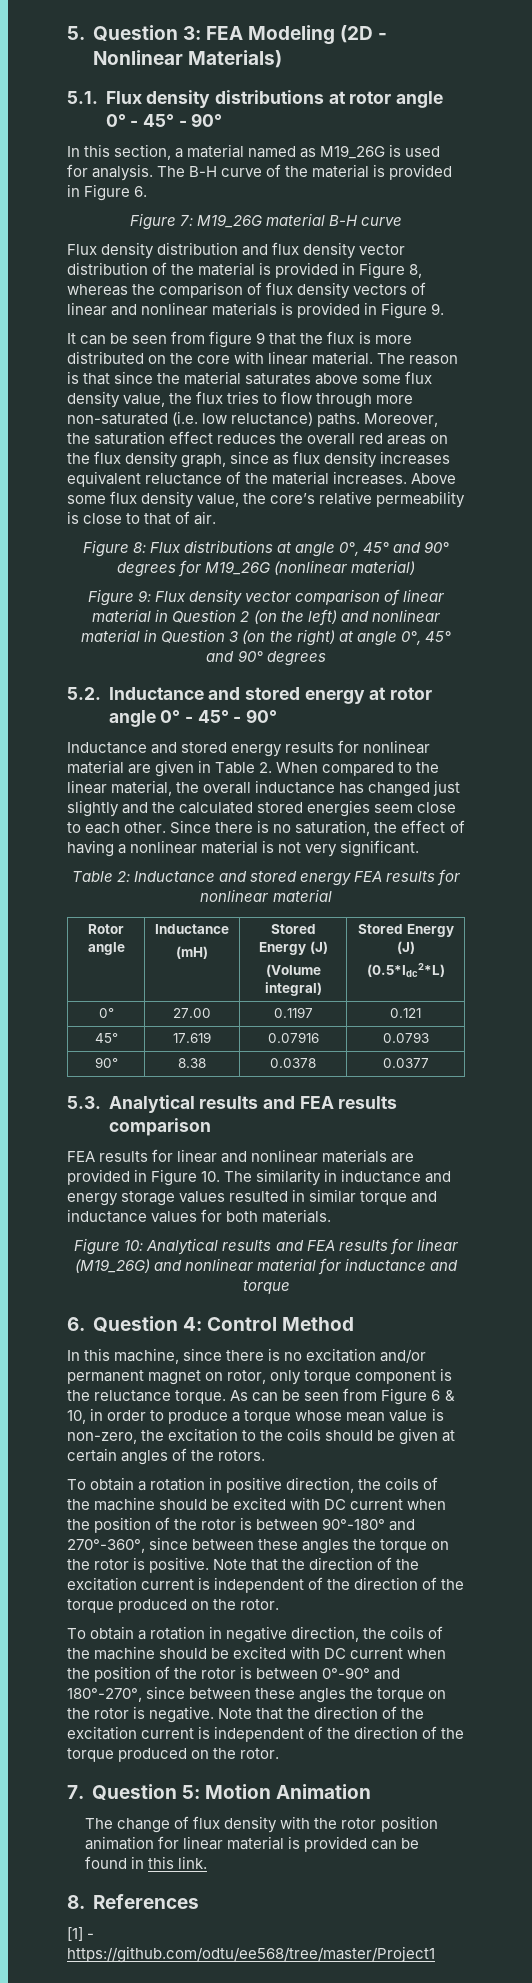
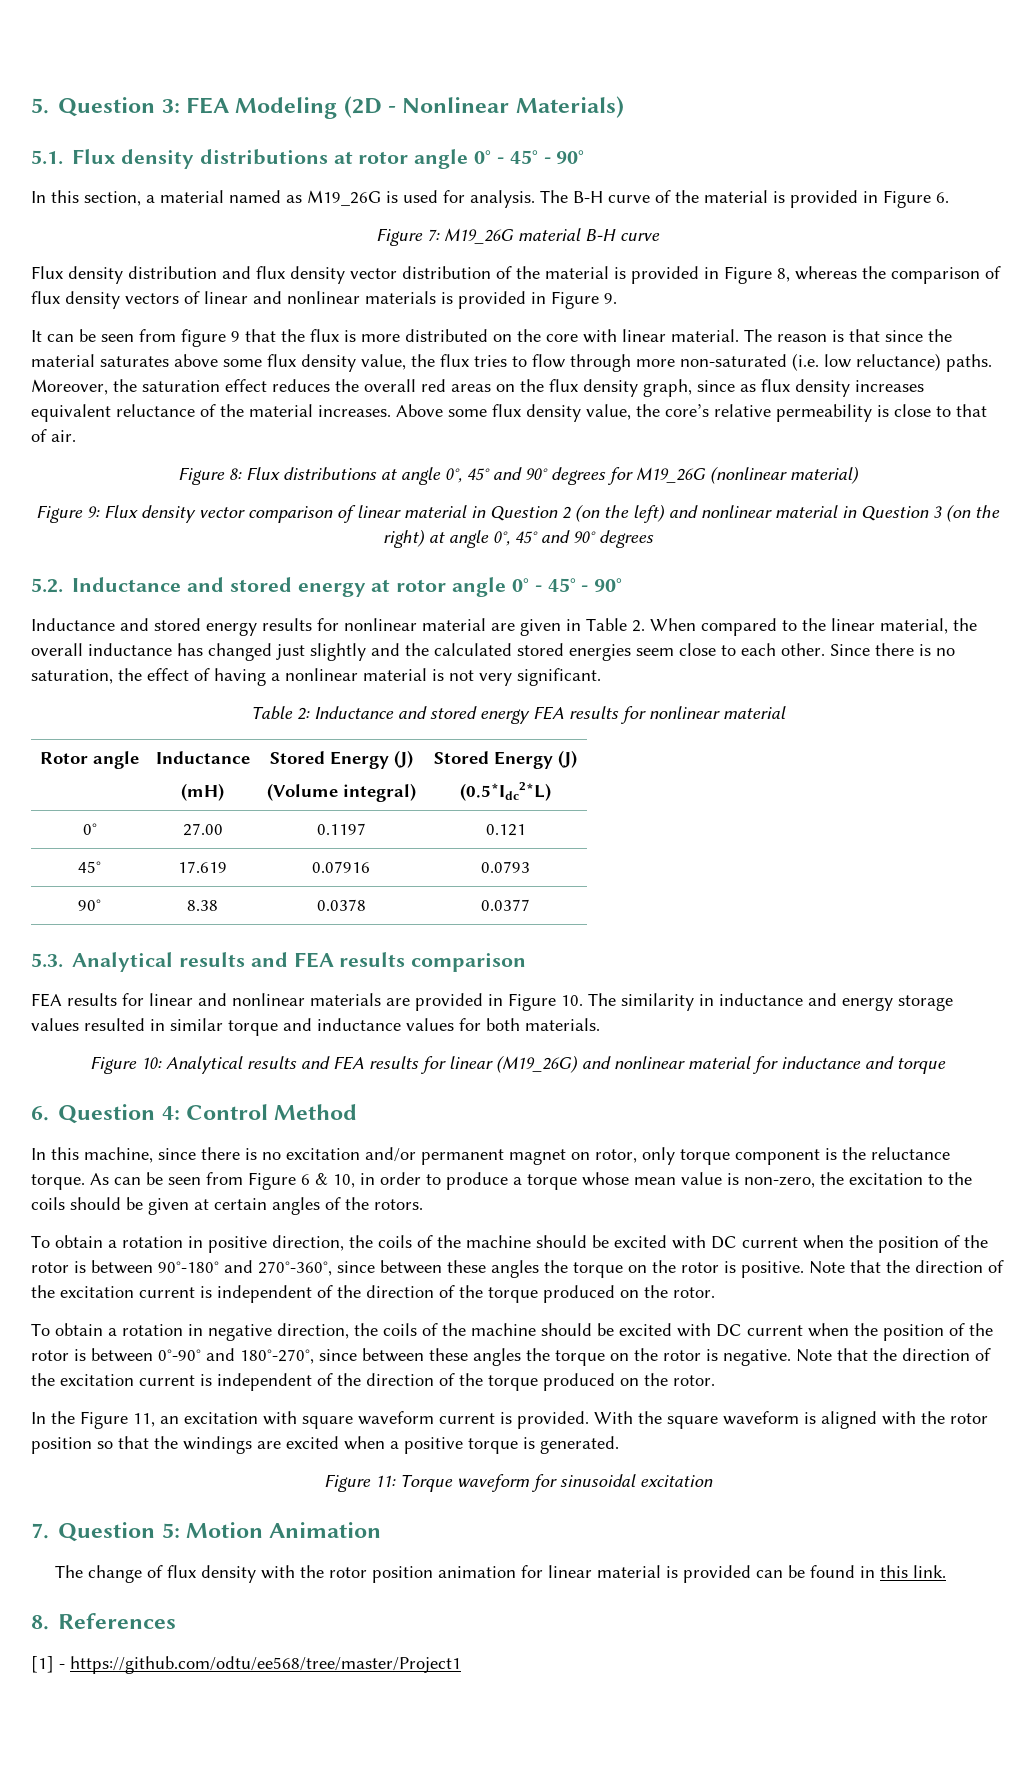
(280, 1753) none -> [31,1411,988,1429] [31,1436,619,1454] [323,1474,713,1492] // In the Figure 11, an excitation with square waveform current is provided. With the square waveform is aligned with the rotor position so that the windings are excited when a positive torque is generated. // Figure 11: Torque waveform for sinusoidal excitation

